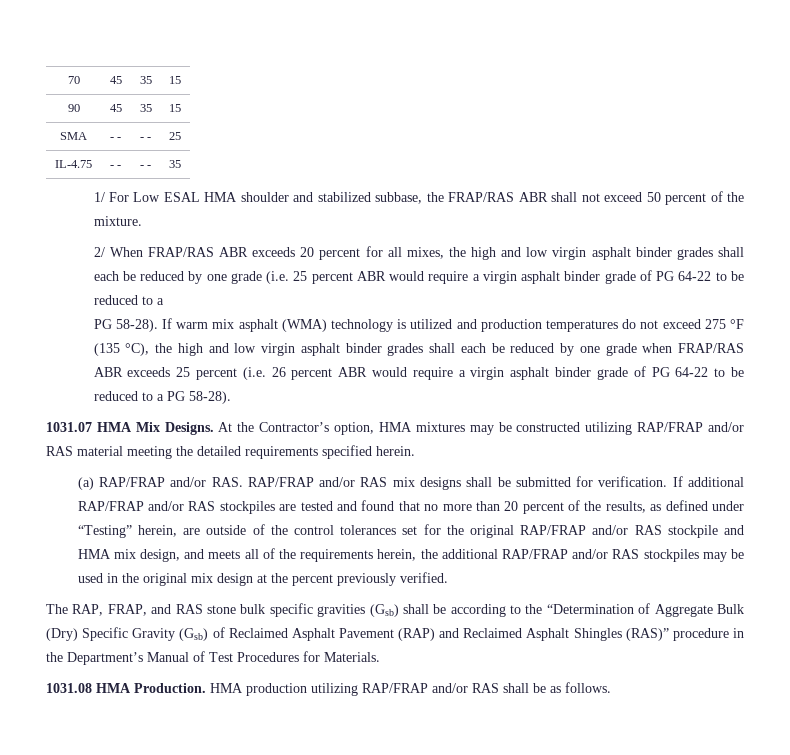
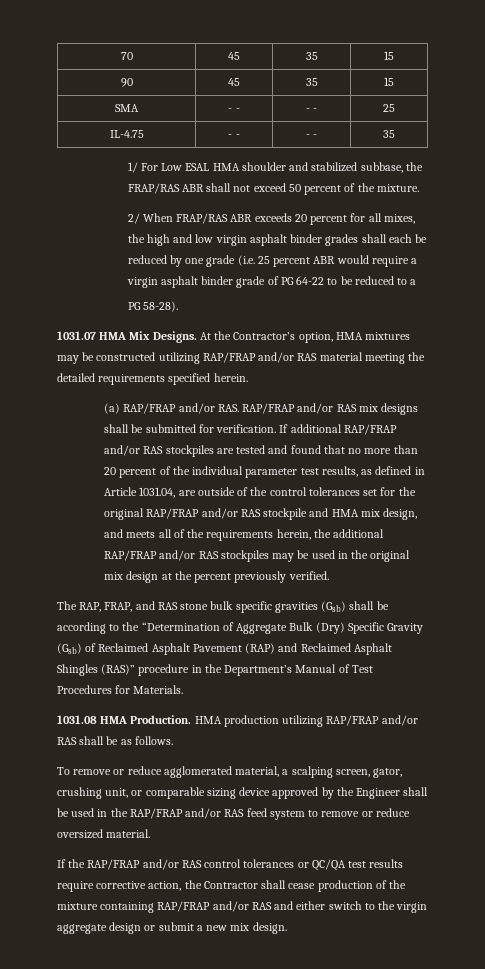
[161,318,745,332] [93,343,745,356] [93,366,745,380] [93,391,231,404] If warm mix asphalt (WMA) technology is utilized and production temperatures do not exceed 275 °F (135 °C), the high and low virgin asphalt binder grades shall each be reduced by one grade when FRAP/RAS ABR exceeds 25 percent (i.e. 26 percent ABR would require a virgin asphalt binder grade of PG 64-22 to be reduced to a PG 58-28). -> (178, 306) none
[605,500,745,513] [77,525,177,538] results, as defined under “Testing” herein, -> [192,466,425,478] [104,487,176,498] individual parameter test results, as defined in Article 1031.04,
(611, 687) none -> [57,766,403,778] [57,787,429,799] [57,808,410,820] [57,829,151,839] [57,859,404,871] [57,880,407,892] [57,901,428,913] [57,922,287,934] // To remove or reduce agglomerated material, a scalping screen, gator, crushing unit, or comparable sizing device approved by the Engineer shall be used in the RAP/FRAP and/or RAS feed system to remove or reduce oversized material. // If the RAP/FRAP and/or RAS control tolerances or QC/QA test results require corrective action, the Contractor shall cease production of the mixture containing RAP/FRAP and/or RAS and either switch to the virgin aggregate design or submit a new mix design.

